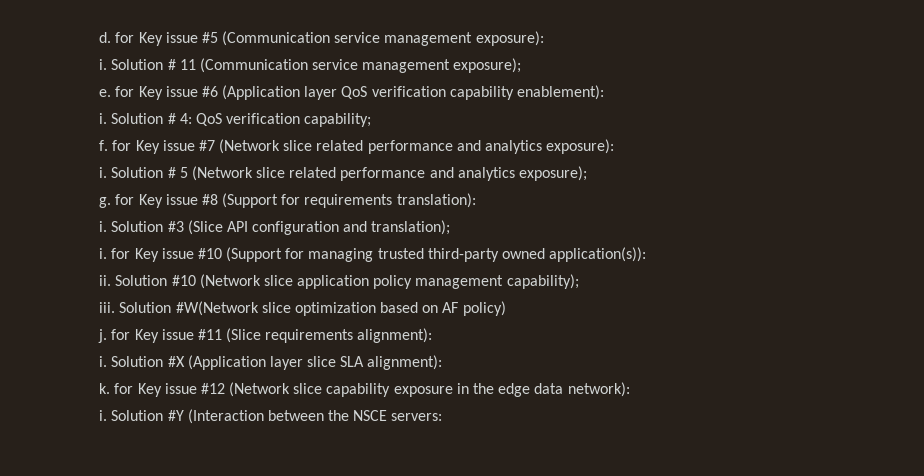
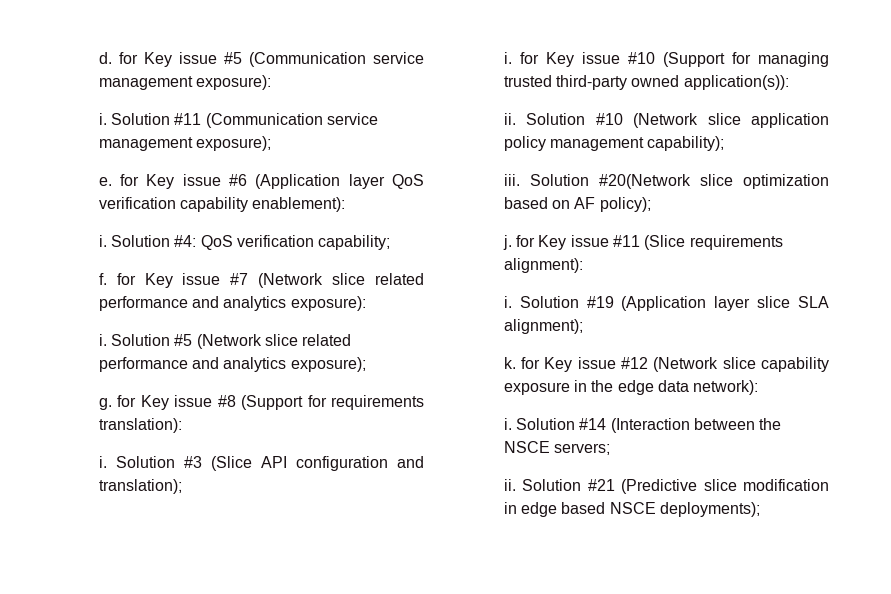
[167,59,196,70] # 11 -> [174,113,202,125] #11
[167,113,192,124] # 4: -> [174,235,197,247] #4:
[167,167,188,178] # 5 -> [174,334,193,346] #5
[175,301,259,316] #W(Network -> [598,174,691,189] #20(Network
[462,301,506,316] policy) -> [599,197,651,212] policy);
[167,356,185,367] #X -> [586,296,614,308] #19
[367,355,443,370] alignment): -> [503,319,583,334] alignment);
[167,410,184,421] #Y -> [579,418,607,430] #14
[391,413,443,421] servers: -> [554,443,611,455] [503,479,829,494] [503,502,761,517] servers; // ii. Solution #21 (Predictive slice modification in edge based NSCE deployments);

